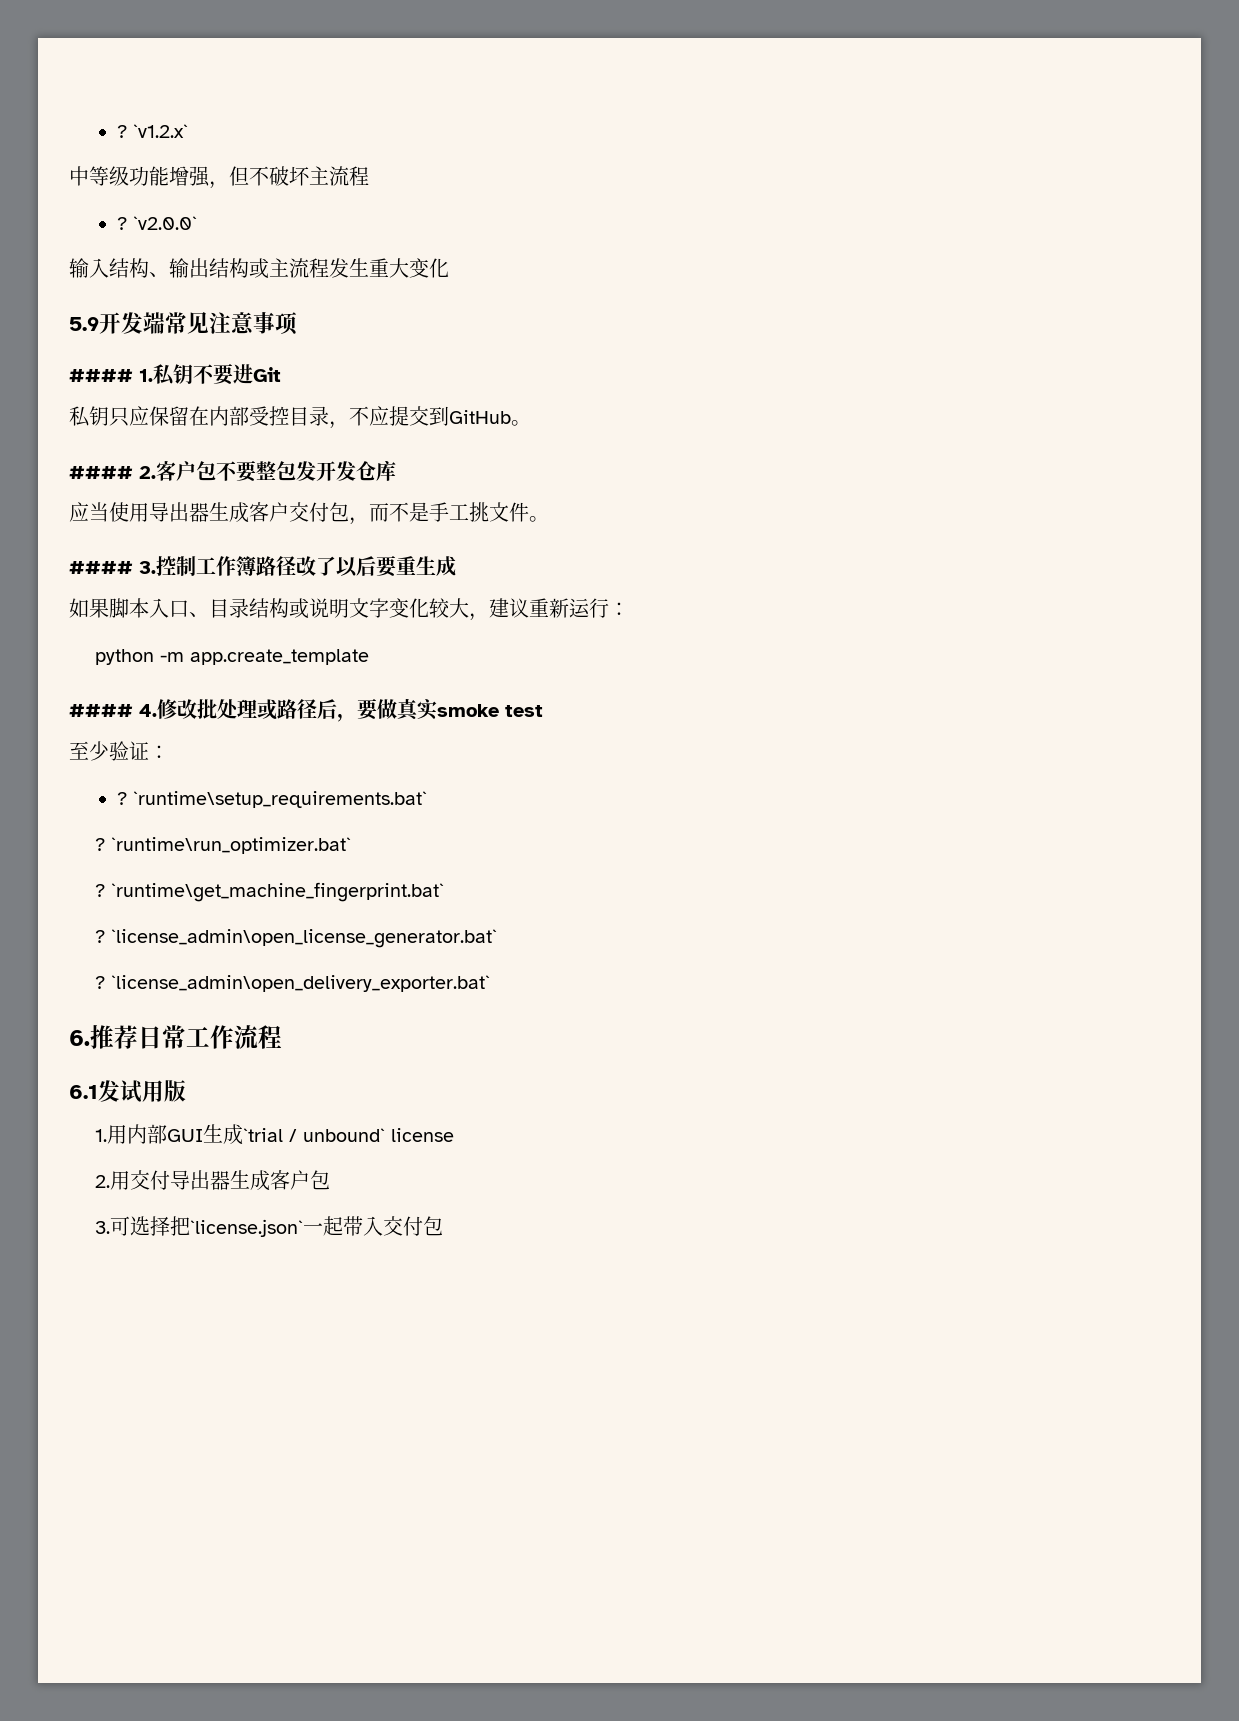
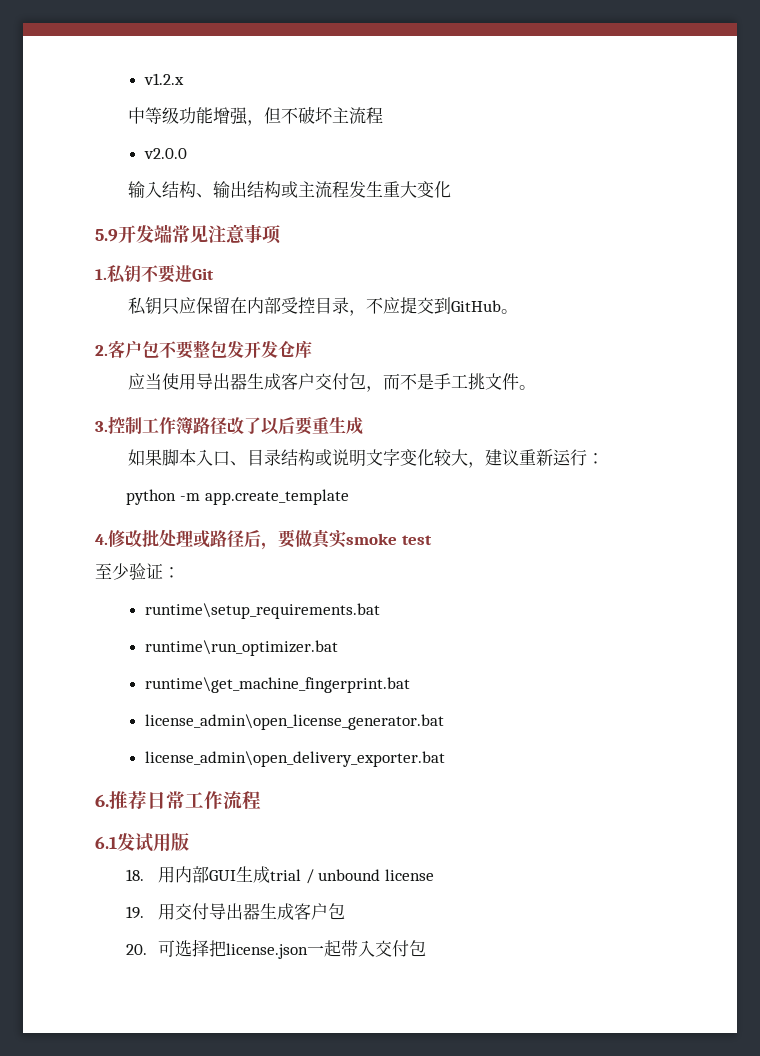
[117,124,189,138] ? `v1.2.x` -> [144,73,185,85] v1.2.x
[117,216,198,230] ? `v2.0.0` -> [144,148,188,159] v2.0.0
[69,369,133,382] #### -> (281, 234) none
[69,466,133,479] #### -> (519, 311) none
[69,561,133,574] #### -> (537, 387) none
[69,704,133,717] #### -> (349, 497) none
[117,791,428,808] [95,837,352,854] [95,882,445,902] [95,929,498,948] [95,975,491,992] ? `runtime\setup_requirements.bat` // ? `runtime\run_optimizer.bat` // ? `runtime\get_machine_fingerprint.bat` // ? `license_admin\open_license_generator.bat` // ? `license_admin\open_delivery_exporter.bat` -> [145,603,381,619] [145,640,339,656] [145,677,411,693] [145,714,445,730] [145,751,446,767] runtime\setup_requirements.bat // runtime\run_optimizer.bat // runtime\get_machine_fingerprint.bat // license_admin\open_license_generator.bat // license_admin\open_delivery_exporter.bat
[95,1129,108,1142] 1. -> [126,869,145,881] 18.
[243,1128,386,1142] `trial / unbound` -> [269,869,381,884] trial / unbound
[95,1175,111,1188] 2. -> [126,906,145,919] 19.
[95,1221,111,1234] 3. -> [126,944,148,955] 20.
[190,1219,304,1237] `license.json` -> [225,943,308,959] license.json

